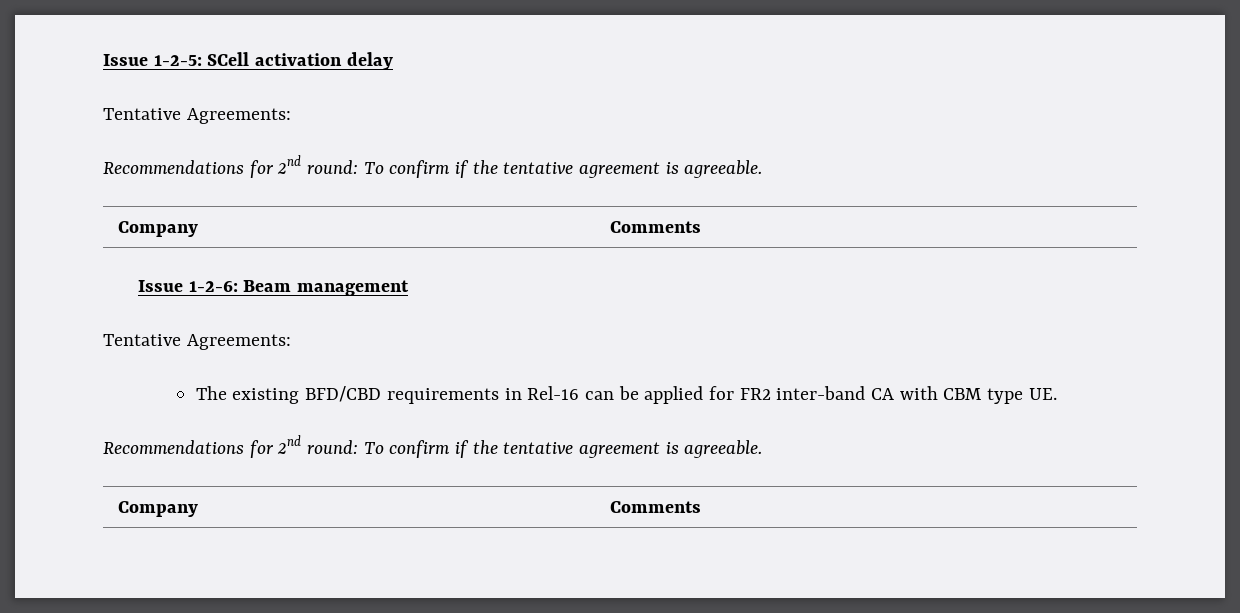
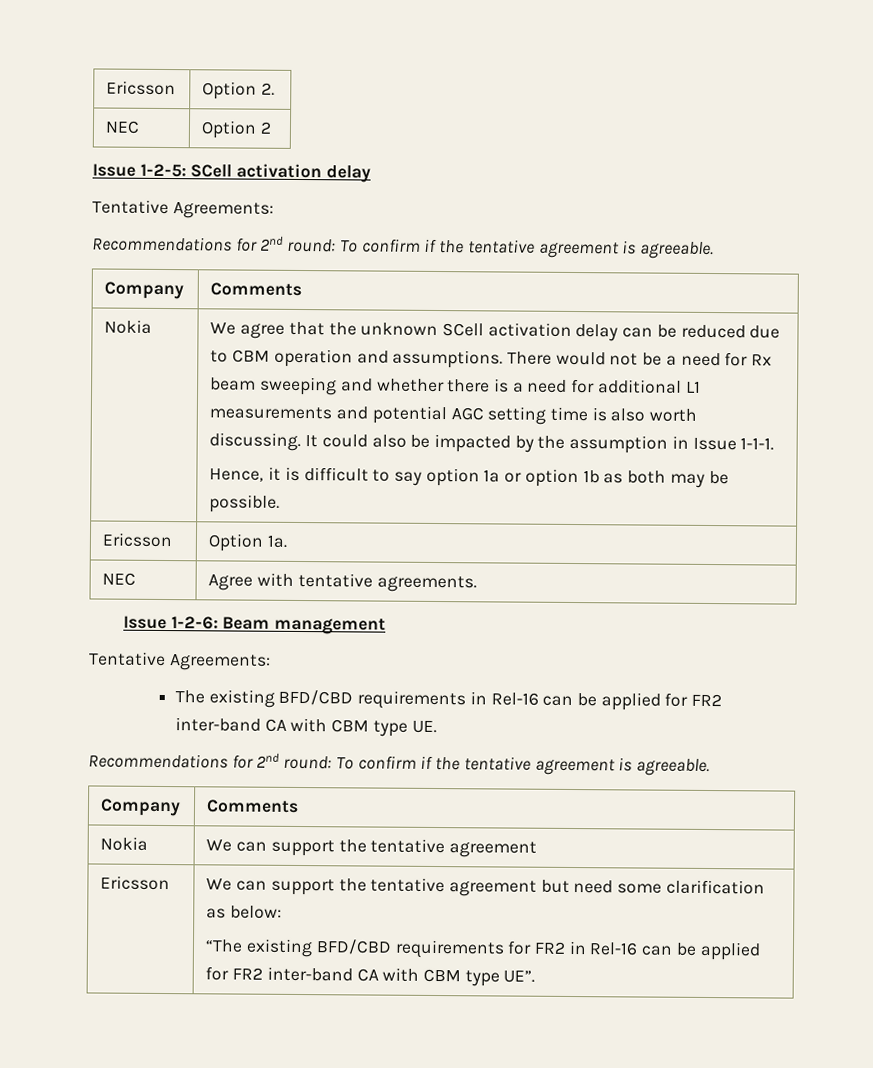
(103, 60) none -> [106,80,177,96] [202,81,276,100] [105,120,141,134] [201,120,273,139] Ericsson | Option 2. // NEC | Option 2 //
(701, 227) none -> [104,319,153,334] [210,321,781,342] [210,348,773,369] [210,376,701,396] [209,405,698,425] [209,432,775,454] [209,466,729,488] [209,494,281,513] [102,532,173,548] [208,533,288,552] [102,572,137,586] [208,572,477,593] // Nokia | We agree that the unknown SCell activation delay can be reduced due to CBM operation and assumptions. There would not be a need for Rx beam sweeping and whether there is a need for additional L1 measurements and potential AGC setting time is also worth discussing. It could also be impacted by the assumption in Issue 1-1-1. // Hence, it is difficult to say option 1a or option 1b as both may be possible. // Ericsson | Option 1a. // NEC | Agree with tentative agreements.
(701, 507) none -> [100,836,149,851] [206,838,537,858] [100,875,171,891] [206,877,765,897] [206,905,283,919] [205,938,761,961] [205,966,536,987] // Nokia | We can support the tentative agreement // Ericsson | We can support the tentative agreement but need some clarification as below: // “The existing BFD/CBD requirements for FR2 in Rel-16 can be applied for FR2 inter-band CA with CBM type UE”.

